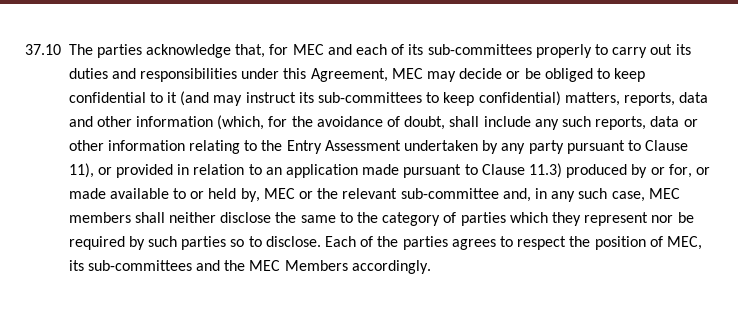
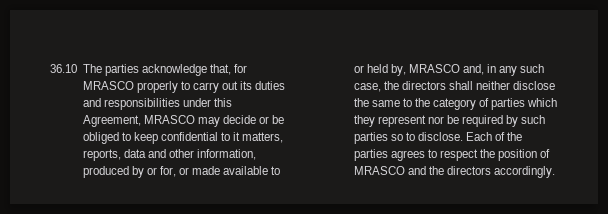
[25,44,61,55] 37.10 -> [50,64,77,73] 36.10
[292,44,532,55] MEC and each of its sub-committees -> [82,81,134,90] MRASCO
[391,68,423,79] MEC -> [143,115,195,124] MRASCO
[180,91,561,106] (and may instruct its sub-committees to keep confidential) -> (241, 136) none
[136,115,698,130] [68,140,689,154] [68,163,562,178] information (which, for the avoidance of doubt, shall include any such reports, data or other information relating to the Entry Assessment undertaken by any party pursuant to Clause 11), or provided in relation to an application made pursuant to Clause 11.3) -> [197,149,257,160] information,
[263,188,499,199] MEC or the relevant sub-committee -> [409,64,461,73] MRASCO
[648,188,680,199] [68,212,131,223] MEC members -> [383,81,446,90] the directors
[666,236,702,250] [68,260,348,271] MEC, its sub-committees and the MEC Members -> [353,166,492,175] MRASCO and the directors

